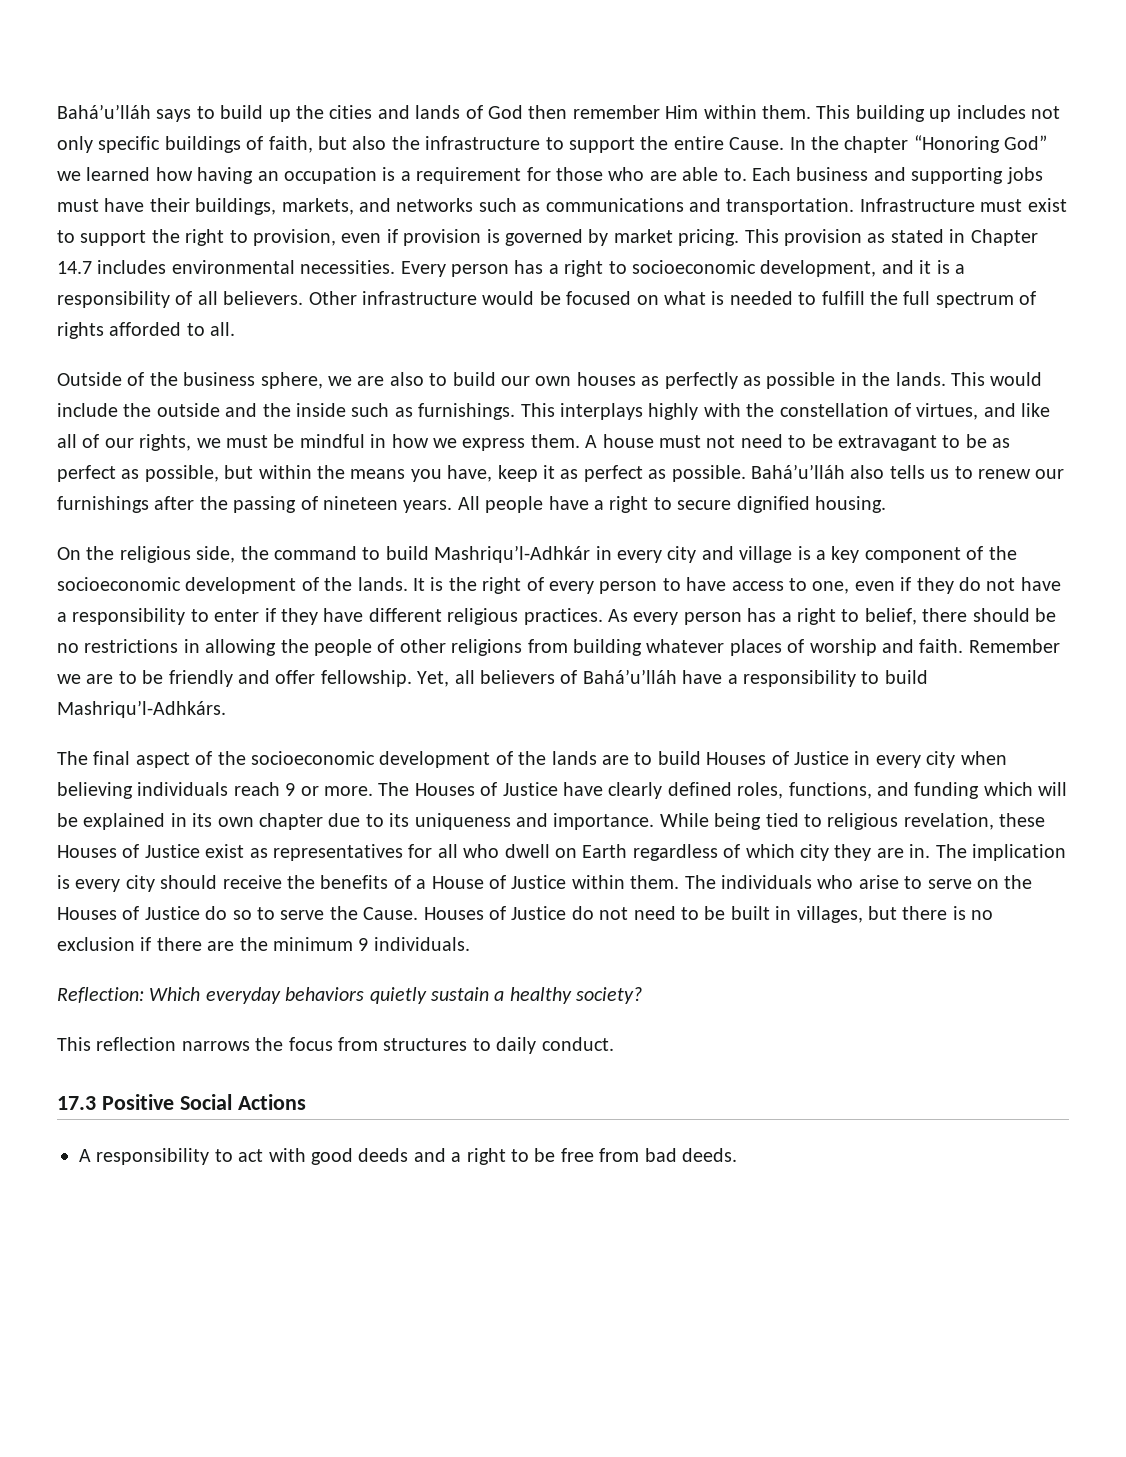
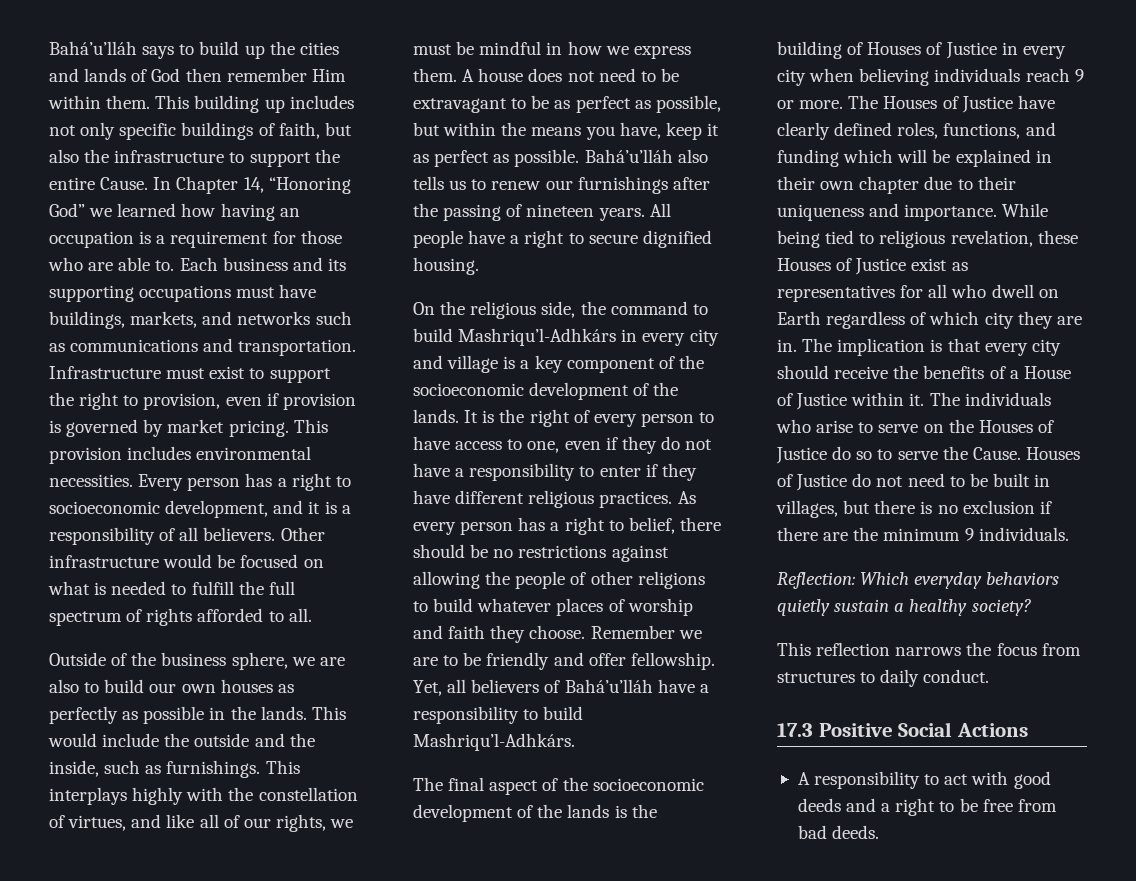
[810,136,909,153] the chapter -> [176,176,264,194] Chapter 14,
[911,167,1043,184] supporting jobs -> [327,258,346,271] [49,285,232,302] its supporting occupations
[149,198,190,212] their -> (317, 291) none
[867,229,1038,246] [57,261,92,274] as stated in Chapter 14.7 -> (122, 455) none
[296,403,346,417] inside -> [49,760,99,777] inside,
[658,435,701,448] must -> [528,68,563,82] does
[434,545,591,563] Mashriqu’l-Adhkár -> [458,328,617,346] Mashriqu’l-Adhkárs
[183,639,200,653] in -> [611,545,669,562] against
[527,639,642,656] from building -> [413,598,474,612] to build
[919,639,964,653] faith. -> [448,625,586,643] faith they choose.
[601,751,701,765] are to build -> [614,804,657,818] [777,41,864,59] is the building of
[192,813,213,827] its -> [777,176,815,190] their
[389,813,410,827] its -> [977,176,1016,190] their
(70, 882) none -> [947,338,981,352] that
[630,875,680,889] them. -> [909,393,925,406] it.

